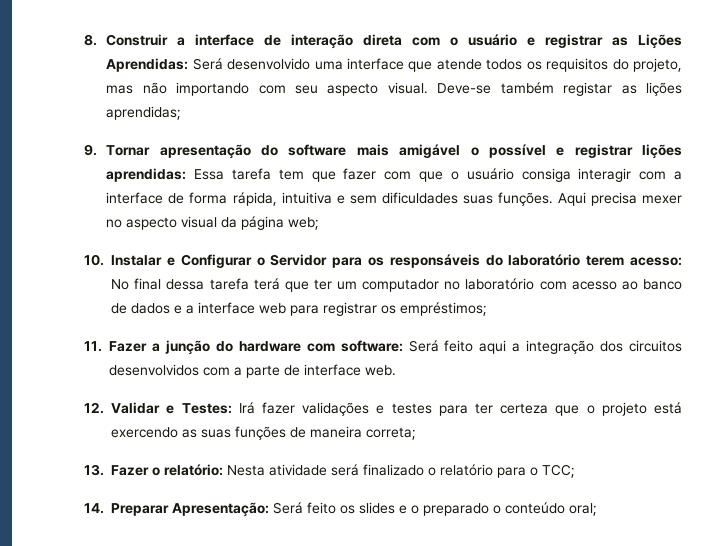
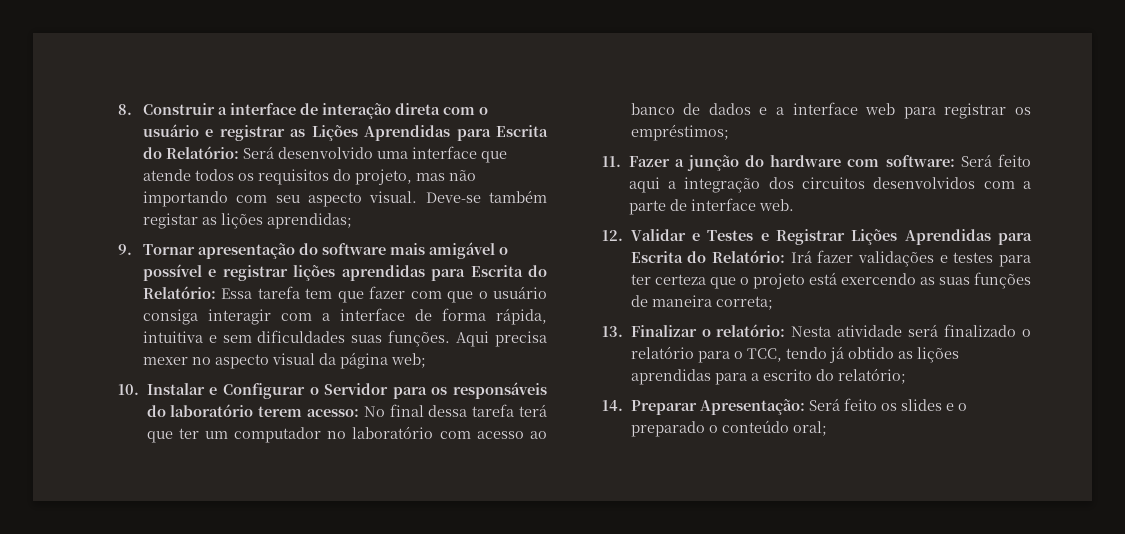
[106,58,189,72] Aprendidas: -> [364,125,548,141] [142,146,239,159] Aprendidas para Escrita do Relatório:
[106,168,187,182] aprendidas: -> [341,265,547,281] [142,286,216,299] aprendidas para Escrita do Relatório:
[181,403,232,414] Testes: -> [707,229,1032,245] [630,250,785,263] Testes e Registrar Lições Aprendidas para Escrita do Relatório:
[111,465,150,476] Fazer -> [630,325,697,337] Finalizar
[542,464,576,478] TCC; -> [746,346,959,363] [630,368,906,385] TCC, tendo já obtido as lições aprendidas para a escrito do relatório;

